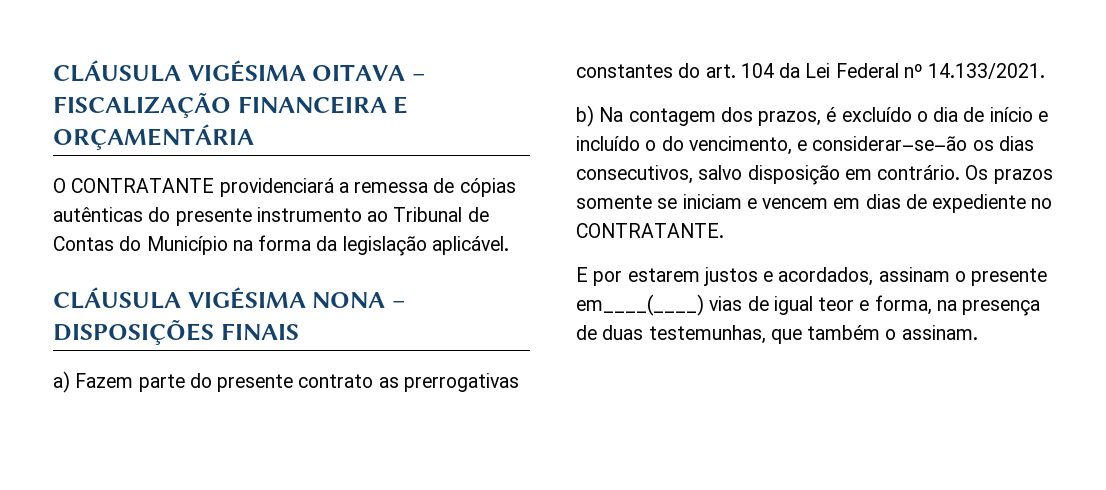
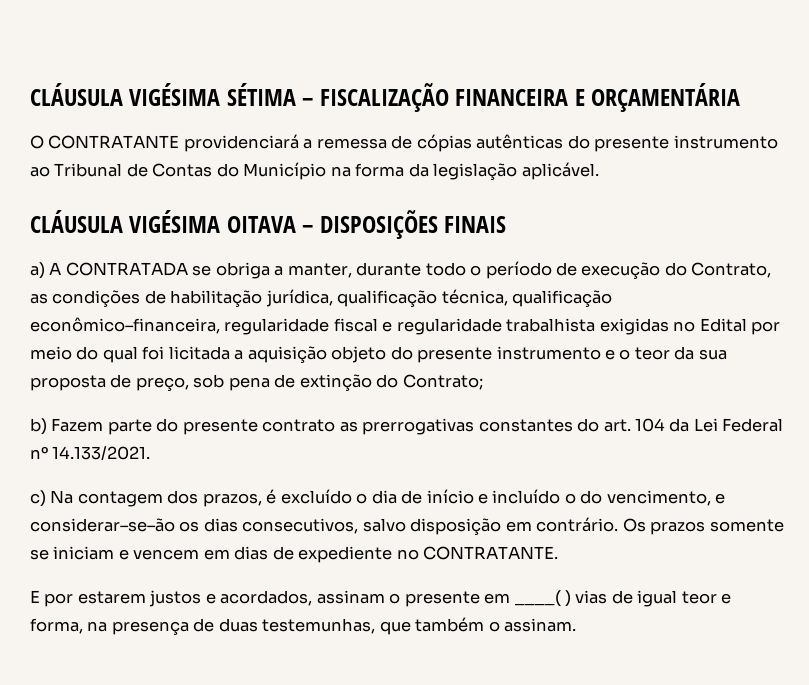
[53,60,406,82] CLÁUSULA VIGÉSIMA OITAVA -> [30,83,296,106] CLÁUSULA VIGÉSIMA SÉTIMA
[312,292,386,308] NONA -> [226,216,296,233] OITAVA
(70, 382) none -> [49,261,772,279] [30,289,613,307] [30,317,781,335] [30,346,727,363] [30,374,483,391] [30,418,47,435] A CONTRATADA se obriga a manter, durante todo o período de execução do Contrato, as condições de habilitação jurídica, qualificação técnica, qualificação econômico–financeira, regularidade fiscal e regularidade trabalhista exigidas no Edital por meio do qual foi licitada a aquisição objeto do presente instrumento e o teor da sua proposta de preço, sob pena de extinção do Contrato; // b)
[576,105,594,127] b) -> [30,490,46,507] c)
[576,294,704,316] em____(____) -> [484,590,572,607] em ____( )

